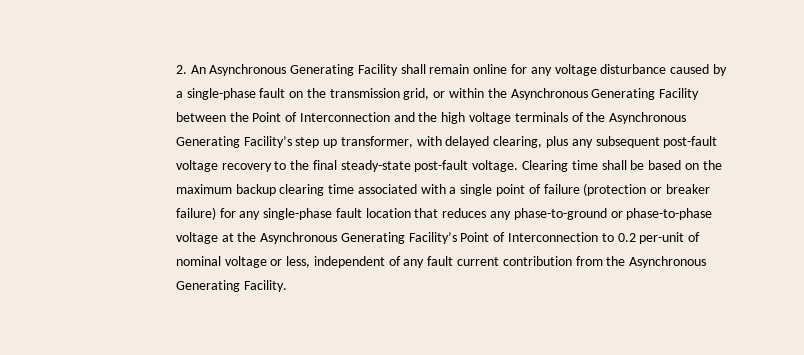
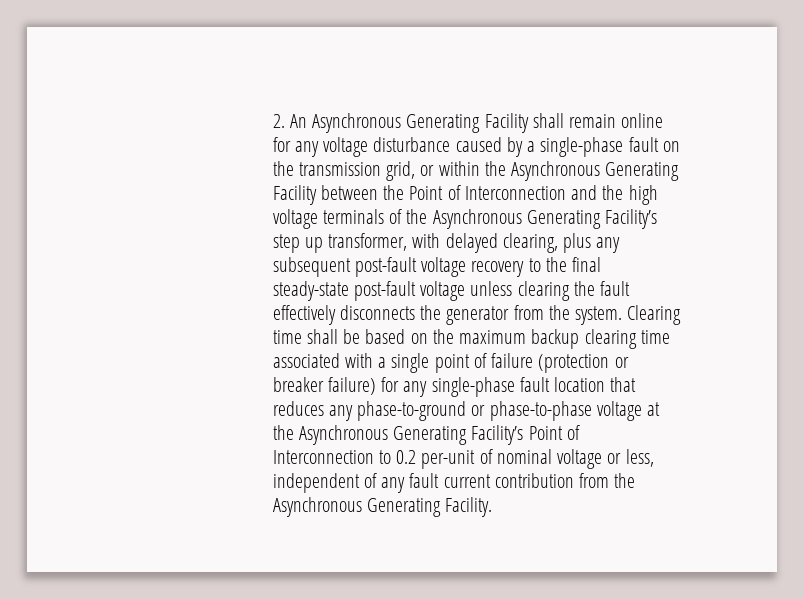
[472,160,519,172] voltage. -> [420,281,631,301] [272,305,623,325] voltage unless clearing the fault effectively disconnects the generator from the system.

